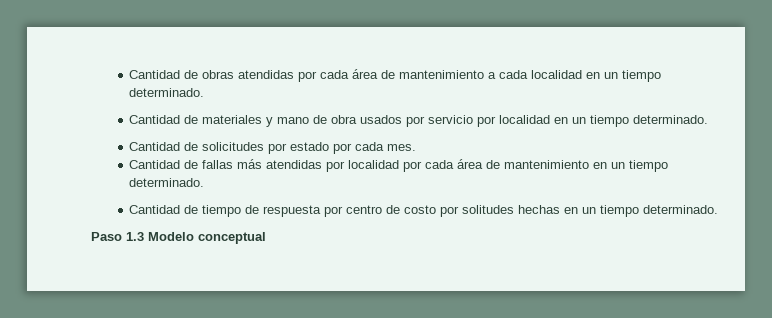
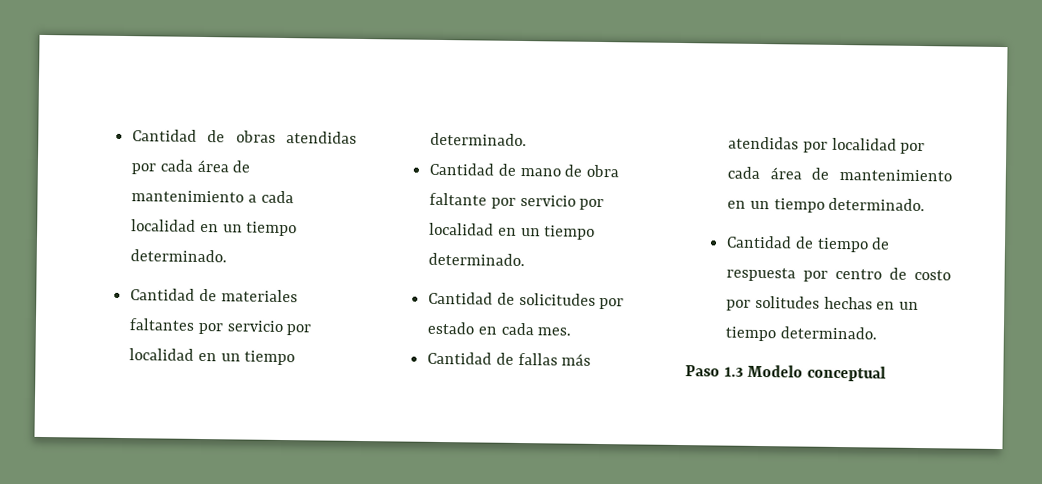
[266,117,274,127] y -> [129,318,312,336] [129,348,296,366] [430,132,528,147] [429,162,516,176] faltantes por servicio por localidad en un tiempo determinado. // Cantidad de
[360,115,403,124] usados -> [429,192,488,206] faltante
[333,143,353,154] por -> [477,326,497,335] en

